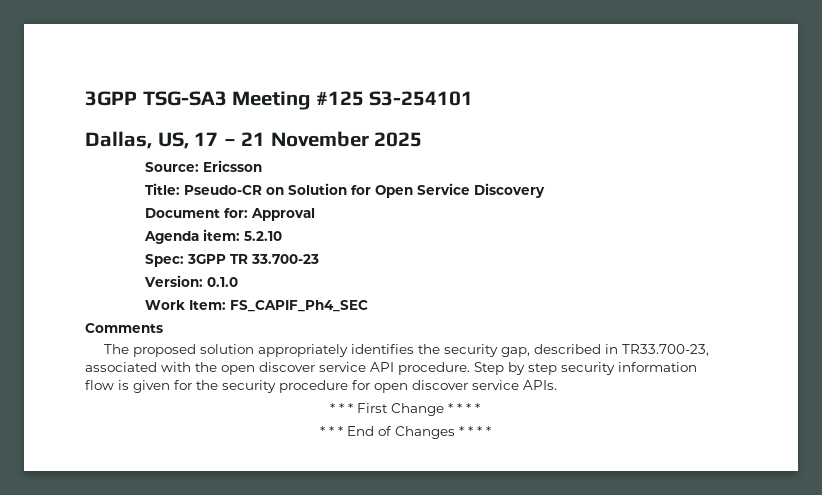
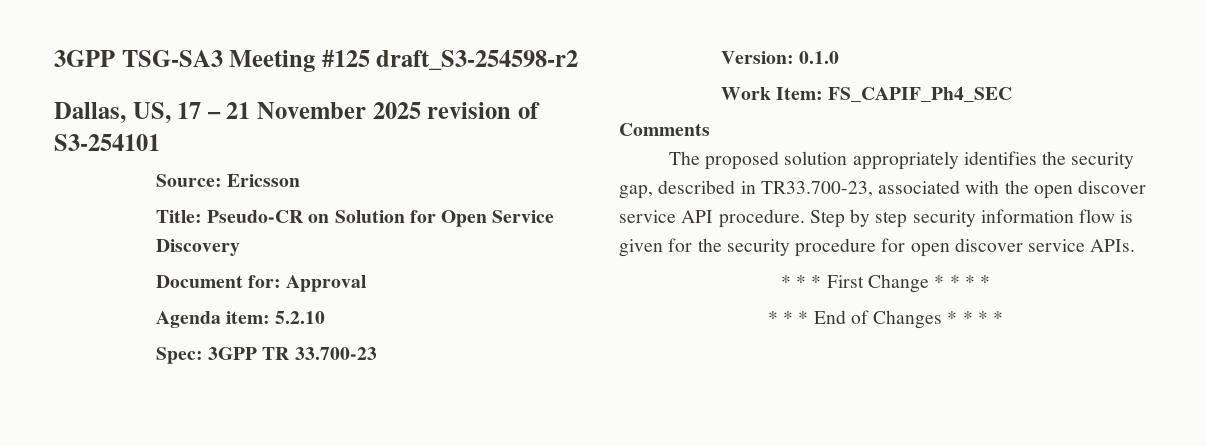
[369,91,474,106] S3-254101 -> [376,50,579,70] draft_S3‑254598-r2
(423, 139) none -> [427,102,540,119] [54,134,160,151] revision of S3-254101

